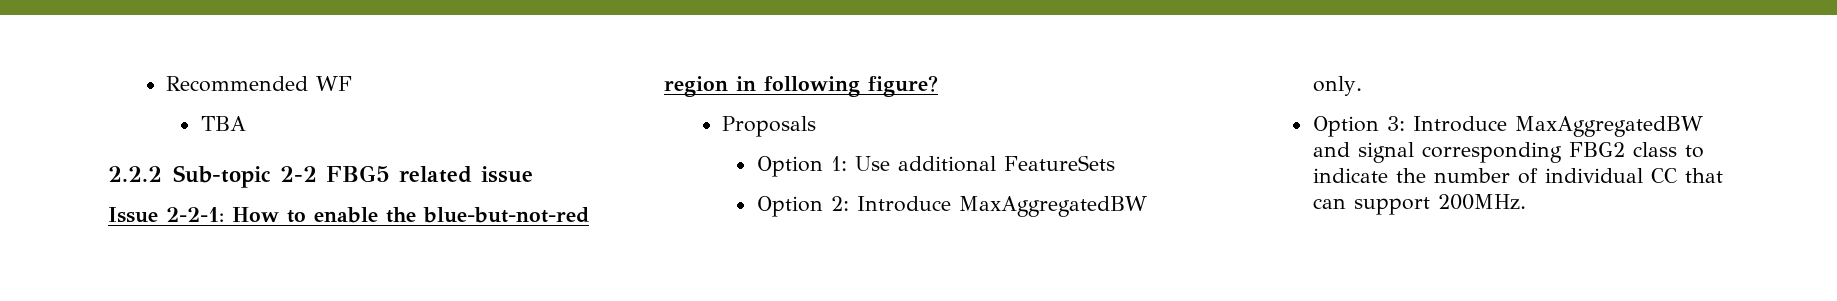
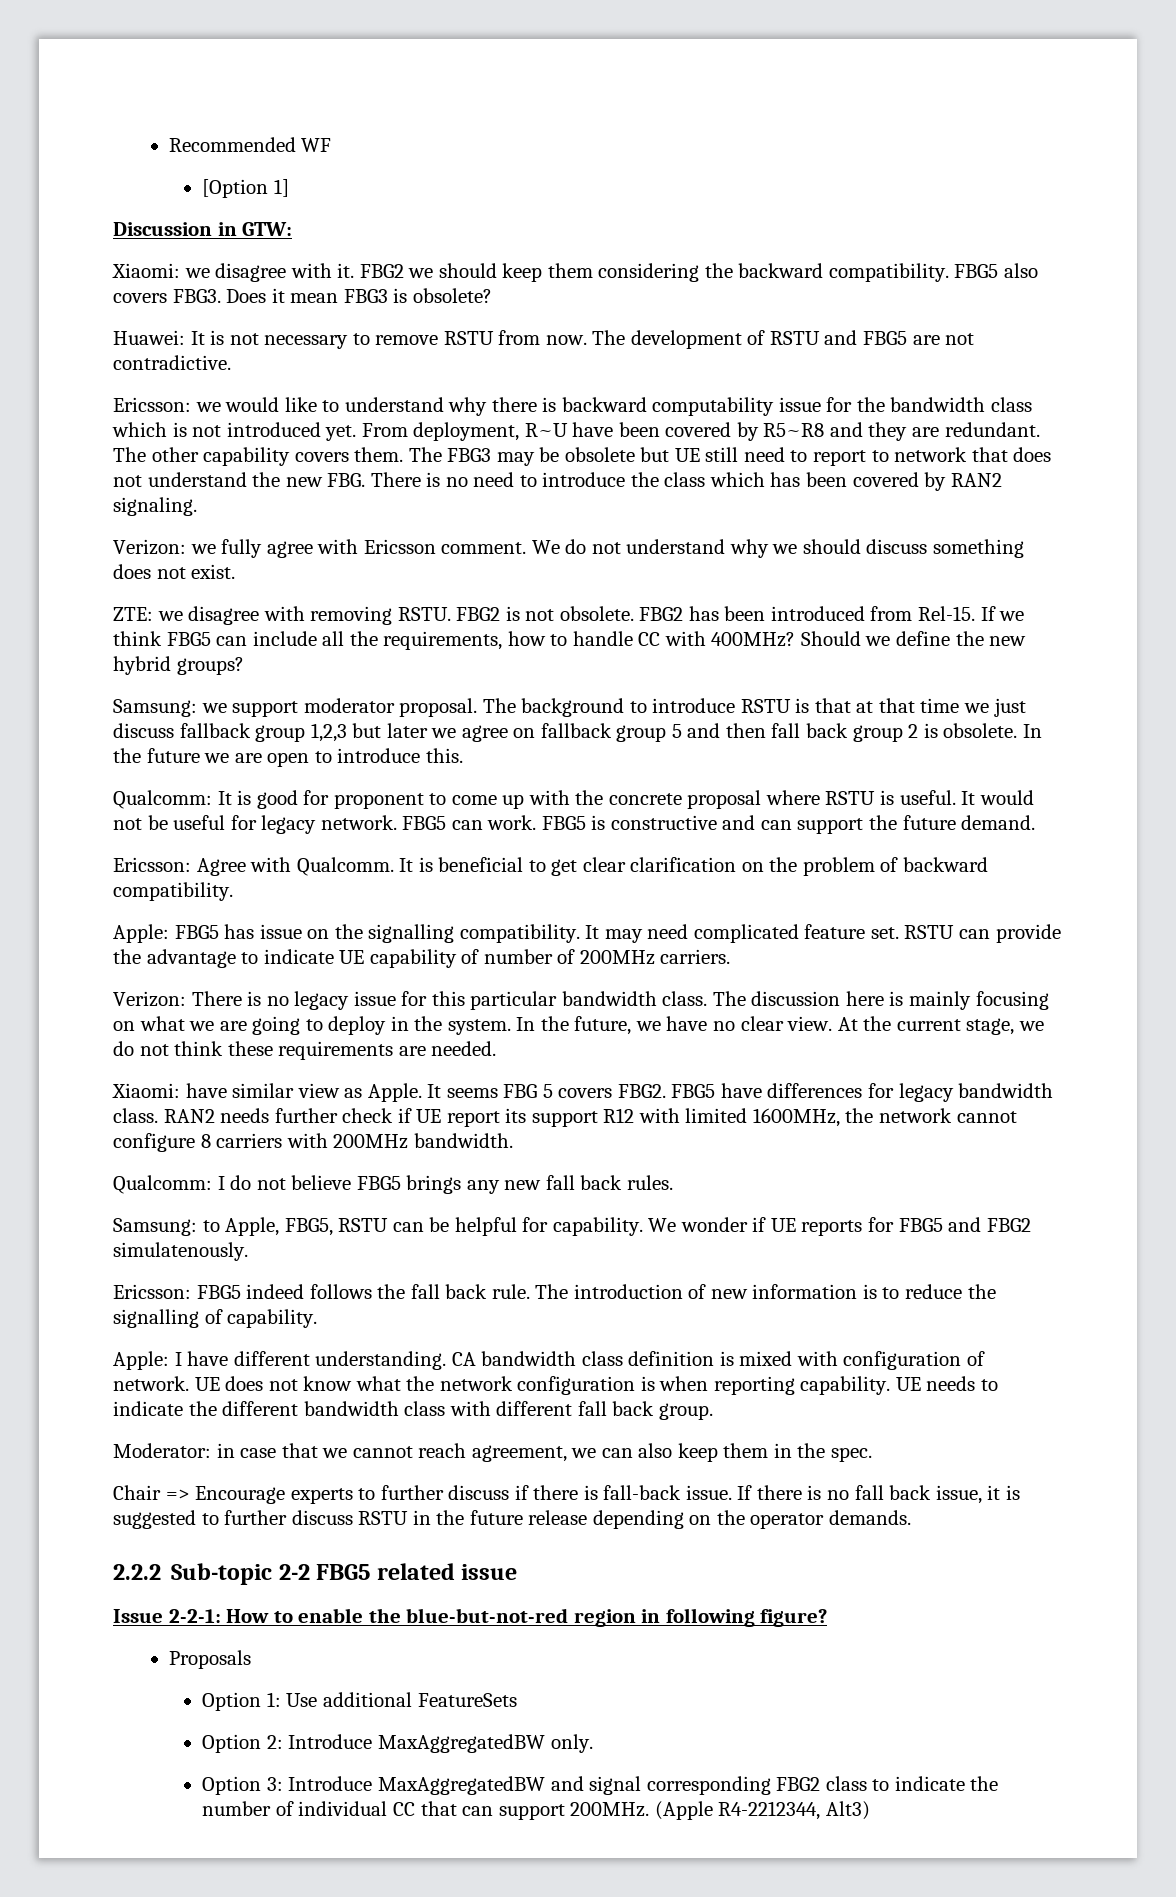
[200,116,246,131] TBA -> [202,179,289,198] [113,222,293,236] [112,263,1039,282] [113,288,492,303] [113,330,975,349] [113,355,231,370] [113,397,1033,416] [112,422,1040,441] [113,447,1052,466] [113,472,1002,491] [113,497,197,516] [113,539,1025,558] [113,564,236,579] [113,606,1025,625] [113,631,1027,650] [113,656,244,675] [113,698,1026,717] [113,723,1042,742] [113,748,463,767] [113,790,1034,809] [113,815,1036,834] [113,857,989,876] [113,882,233,901] [113,924,1061,943] [113,949,731,968] [113,991,1049,1010] [113,1016,1044,1035] [113,1041,497,1060] [112,1083,1054,1102] [113,1108,1017,1127] [113,1133,513,1152] [113,1175,673,1194] [113,1217,1031,1236] [113,1242,248,1261] [113,1284,996,1299] [113,1309,318,1328] [113,1351,985,1370] [113,1376,999,1395] [113,1401,713,1420] [113,1443,873,1462] [113,1485,1020,1504] [113,1510,911,1529] [Option 1] // Discussion in GTW: // Xiaomi: we disagree with it. FBG2 we should keep them considering the backward compatibility. FBG5 also covers FBG3. Does it mean FBG3 is obsolete? // Huawei: It is not necessary to remove RSTU from now. The development of RSTU and FBG5 are not contradictive. // Ericsson: we would like to understand why there is backward computability issue for the bandwidth class which is not introduced yet. From deployment, R~U have been covered by R5~R8 and they are redundant. The other capability covers them. The FBG3 may be obsolete but UE still need to report to network that does not understand the new FBG. There is no need to introduce the class which has been covered by RAN2 signaling. // Verizon: we fully agree with Ericsson comment. We do not understand why we should discuss something does not exist. // ZTE: we disagree with removing RSTU. FBG2 is not obsolete. FBG2 has been introduced from Rel-15. If we think FBG5 can include all the requirements, how to handle CC with 400MHz? Should we define the new hybrid groups? // Samsung: we support moderator proposal. The background to introduce RSTU is that at that time we just discuss fallback group 1,2,3 but later we agree on fallback group 5 and then fall back group 2 is obsolete. In the future we are open to introduce this. // Qualcomm: It is good for proponent to come up with the concrete proposal where RSTU is useful. It would not be useful for legacy network. FBG5 can work. FBG5 is constructive and can support the future demand. // Ericsson: Agree with Qualcomm. It is beneficial to get clear clarification on the problem of backward compatibility. // Apple: FBG5 has issue on the signalling compatibility. It may need complicated feature set. RSTU can provide the advantage to indicate UE capability of number of 200MHz carriers. // Verizon: There is no legacy issue for this particular bandwidth class. The discussion here is mainly focusing on what we are going to deploy in the system. In the future, we have no clear view. At the current stage, we do not think these requirements are needed. // Xiaomi: have similar view as Apple. It seems FBG 5 covers FBG2. FBG5 have differences for legacy bandwidth class. RAN2 needs further check if UE report its support R12 with limited 1600MHz, the network cannot configure 8 carriers with 200MHz bandwidth. // Qualcomm: I do not believe FBG5 brings any new fall back rules. // Samsung: to Apple, FBG5, RSTU can be helpful for capability. We wonder if UE reports for FBG5 and FBG2 simulatenously. // Ericsson: FBG5 indeed follows the fall back rule. The introduction of new information is to reduce the signalling of capability. // Apple: I have different understanding. CA bandwidth class definition is mixed with configuration of network. UE does not know what the network configuration is when reporting capability. UE needs to indicate the different bandwidth class with different fall back group. // Moderator: in case that we cannot reach agreement, we can also keep them in the spec. // Chair => Encourage experts to further discuss if there is fall-back issue. If there is no fall back issue, it is suggested to further discuss RSTU in the future release depending on the operator demands.
(1526, 202) none -> [654,1801,870,1820] (Apple R4-2212344, Alt3)

